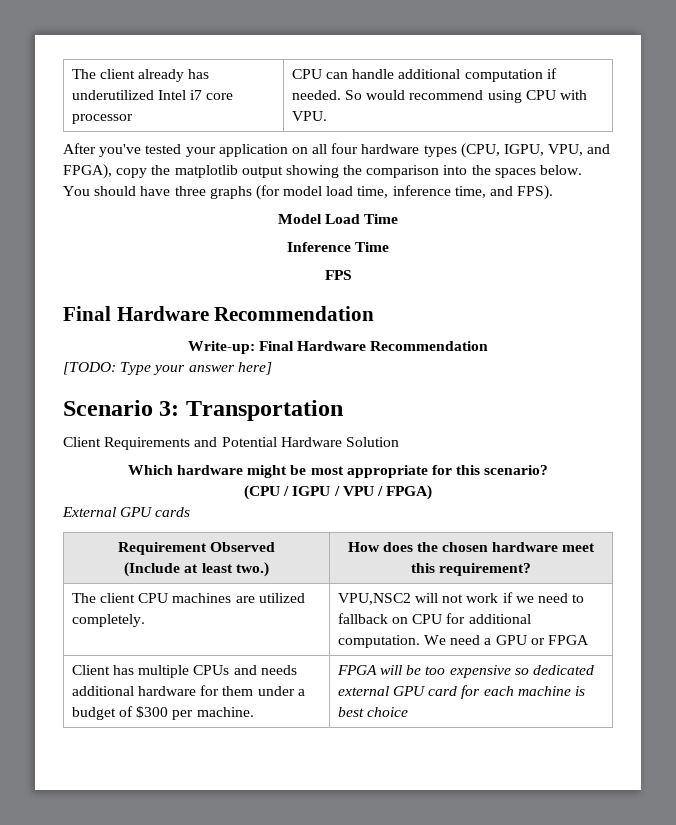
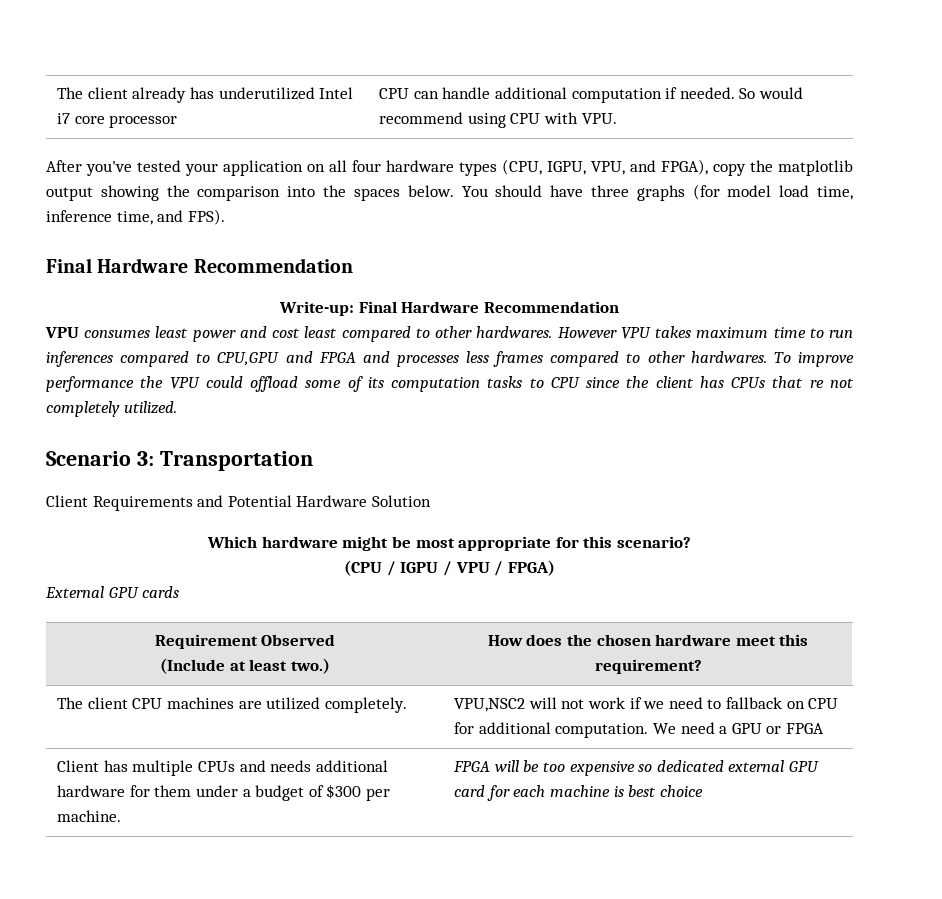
[277,214,399,224] [286,242,390,252] [324,270,352,280] // Model Load Time // Inference Time // FPS -> (225, 217) none
[63,362,272,375] [TODO: Type your answer here] -> [45,326,853,342] [46,351,854,367] [46,376,855,392] [46,401,177,417] VPU consumes least power and cost least compared to other hardwares. However VPU takes maximum time to run inferences compared to CPU,GPU and FPGA and processes less frames compared to other hardwares. To improve performance the VPU could offload some of its computation tasks to CPU since the client has CPUs that re not completely utilized.

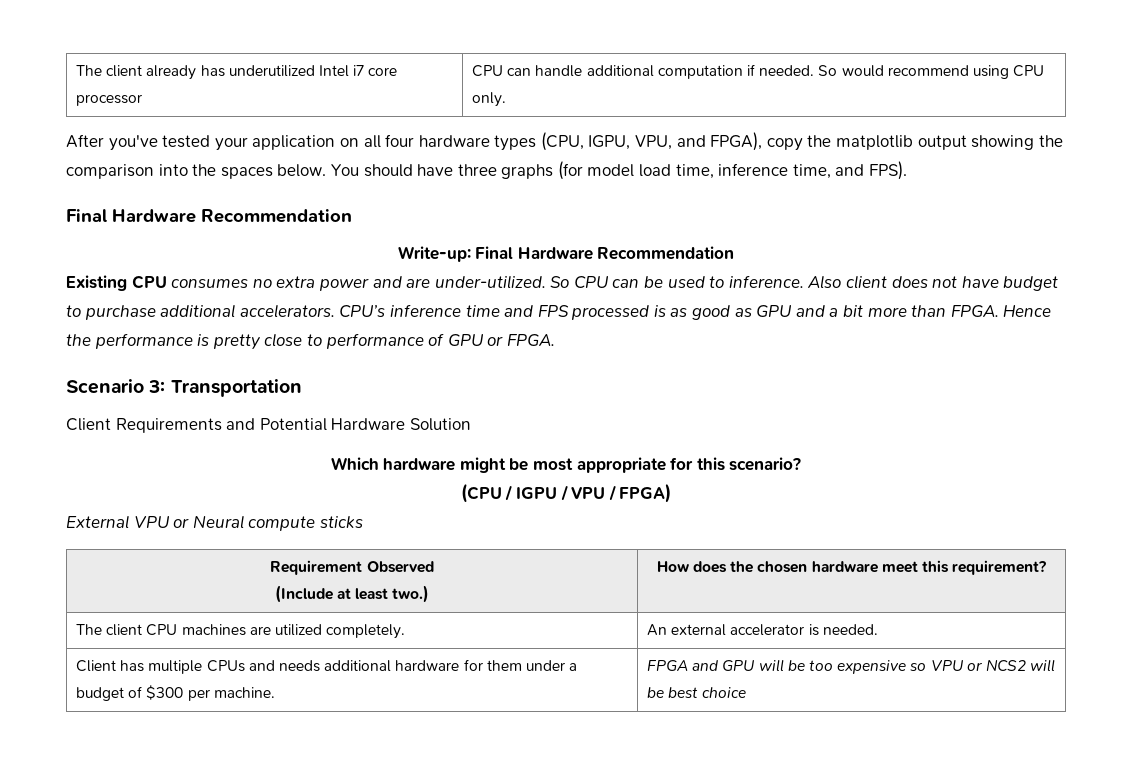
[544,112,617,124] with VPU. -> [472,92,507,107] only.
[45,326,853,342] [46,351,854,367] [46,376,855,392] [46,401,177,417] VPU consumes least power and cost least compared to other hardwares. However VPU takes maximum time to run inferences compared to CPU,GPU and FPGA and processes less frames compared to other hardwares. To improve performance the VPU could offload some of its computation tasks to CPU since the client has CPUs that re not completely utilized. -> [66,275,1059,291] [66,304,1052,320] [66,333,555,350] Existing CPU consumes no extra power and are under-utilized. So CPU can be used to inference. Also client does not have budget to purchase additional accelerators. CPU’s inference time and FPS processed is as good as GPU and a bit more than FPGA. Hence the performance is pretty close to performance of GPU or FPGA.
[108,586,180,598] GPU cards -> [133,515,363,531] VPU or Neural compute sticks
[454,697,839,712] [454,722,825,738] VPU,NSC2 will not work if we need to fallback on CPU for additional computation. We need a GPU or FPGA -> [647,624,878,636] An external accelerator is needed.
(491, 766) none -> [692,660,756,671] and GPU
[656,760,820,772] [454,785,624,801] dedicated external GPU card for each machine is -> [930,659,1056,672] [647,687,665,698] VPU or NCS2 will be

